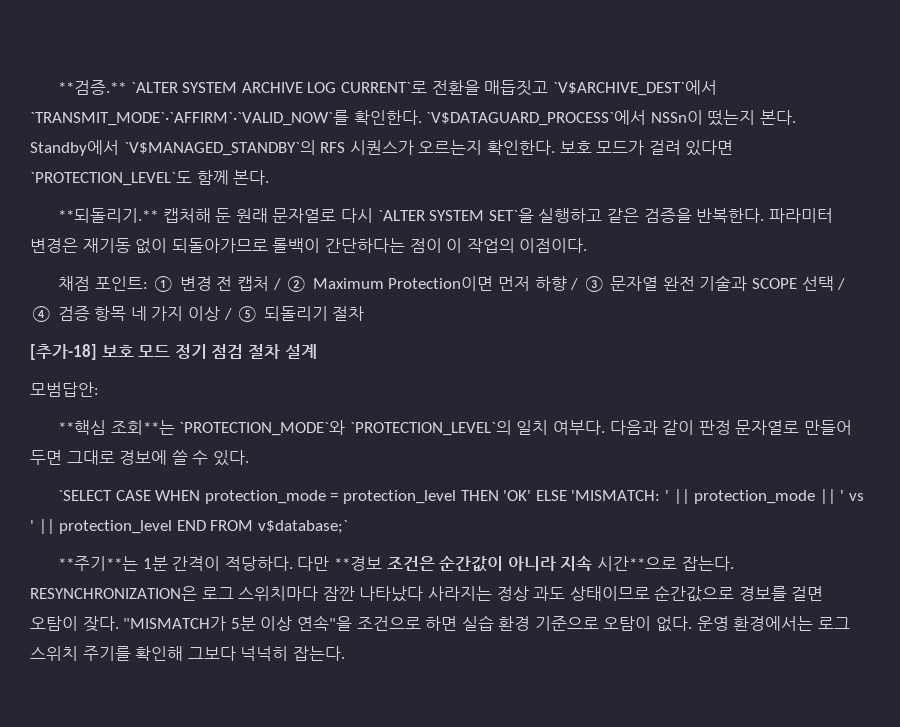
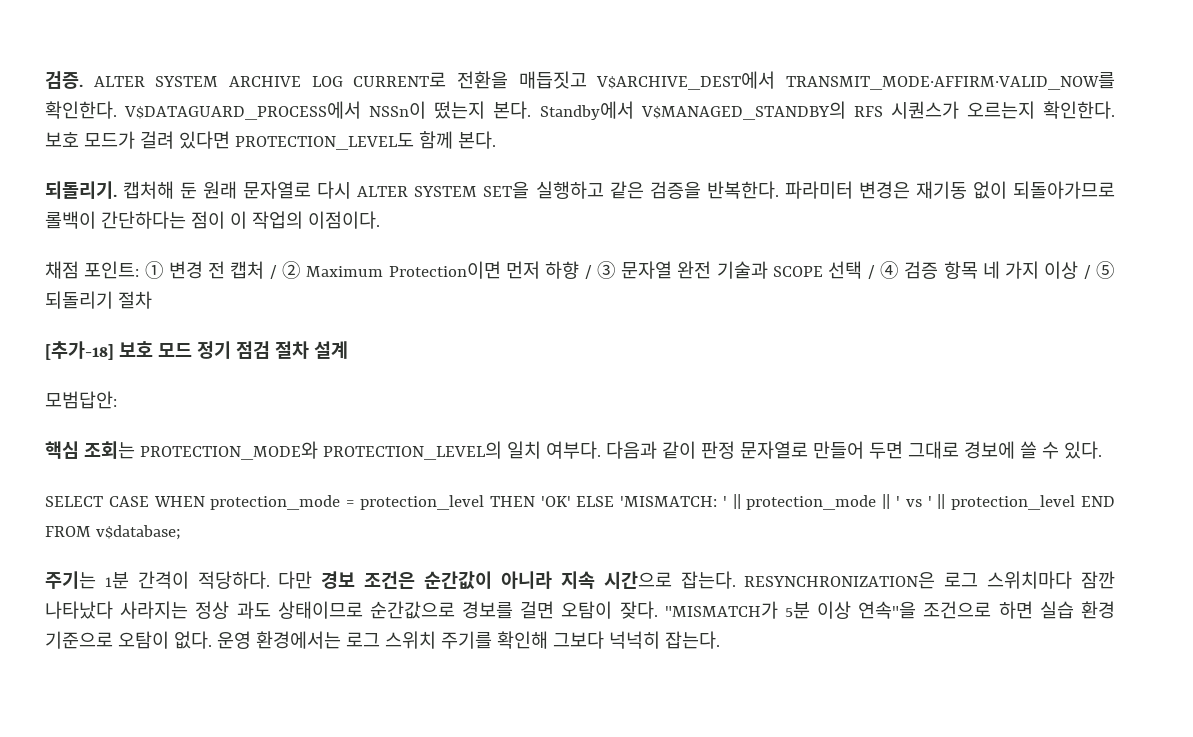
[58,80,178,95] **검증.** `ALTER -> [45,71,145,89] 검증. ALTER
[341,81,428,93] CURRENT`로 -> [353,72,447,87] CURRENT로
[552,80,717,96] [30,110,647,126] `V$ARCHIVE_DEST`에서 `TRANSMIT_MODE`·`AFFIRM`·`VALID_NOW`를 확인한다. `V$DATAGUARD_PROCESS`에서 -> [596,71,1115,90] [45,101,362,120] V$ARCHIVE_DEST에서 TRANSMIT_MODE·AFFIRM·VALID_NOW를 확인한다. V$DATAGUARD_PROCESS에서
[123,140,316,156] `V$MANAGED_STANDBY`의 -> [640,101,846,120] V$MANAGED_STANDBY의
[30,171,192,186] `PROTECTION_LEVEL`도 -> [234,133,414,150] PROTECTION_LEVEL도
[58,208,159,223] **되돌리기.** -> [45,181,117,199] 되돌리기.
[377,208,534,223] `ALTER SYSTEM SET`을 -> [357,181,530,199] ALTER SYSTEM SET을
[58,420,512,436] **핵심 조회**는 `PROTECTION_MODE`와 `PROTECTION_LEVEL`의 -> [45,441,502,460] 핵심 조회는 PROTECTION_MODE와 PROTECTION_LEVEL의
[58,490,113,501] `SELECT -> [45,496,103,507] SELECT
[257,520,348,534] [58,556,139,571] v$database;` // **주기**는 -> [95,525,181,540] [45,571,96,589] v$database; // 주기는
[334,556,383,571] **경보 -> [321,571,356,589] 경보
[596,556,677,571] 시간**으로 -> [603,571,672,589] 시간으로

